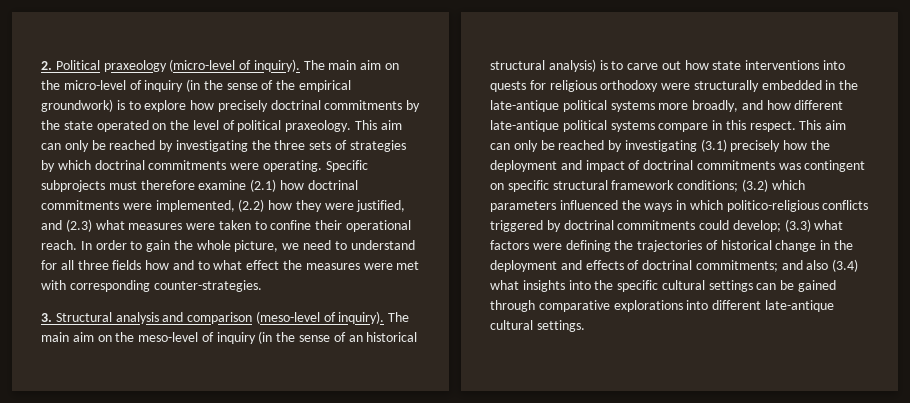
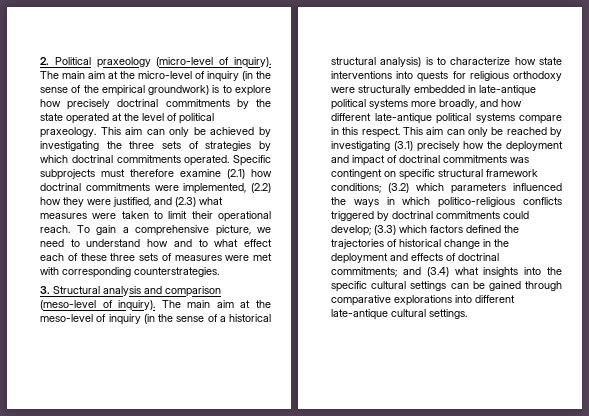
[385,63,400,70] on -> [108,71,118,79] at
[152,123,167,130] on -> [112,113,122,121] at
[109,140,156,150] reached -> [210,127,255,135] achieved
[230,160,322,172] were operating. -> [184,155,230,166] operated.
[270,220,312,230] confine -> [168,211,188,219] limit
[80,240,231,252] In order to gain the whole -> [76,225,209,236] To gain a comprehensive
[41,260,142,270] for all three fields -> (141, 243) none
[283,260,303,270] the -> [40,253,172,261] each of these three sets of
[153,280,262,292] counter-strategies. -> [134,267,219,277] counterstrategies.
[97,335,112,342] on -> [240,300,251,308] at
[348,335,363,342] an -> [219,316,226,322] a
[627,61,681,70] carve out -> [450,57,511,65] characterize
[839,80,859,90] the -> (476, 89) none
[814,220,844,230] [490,240,611,252] what factors were defining -> [399,225,501,233] which factors defined
[806,260,829,270] also -> (421, 271) none

